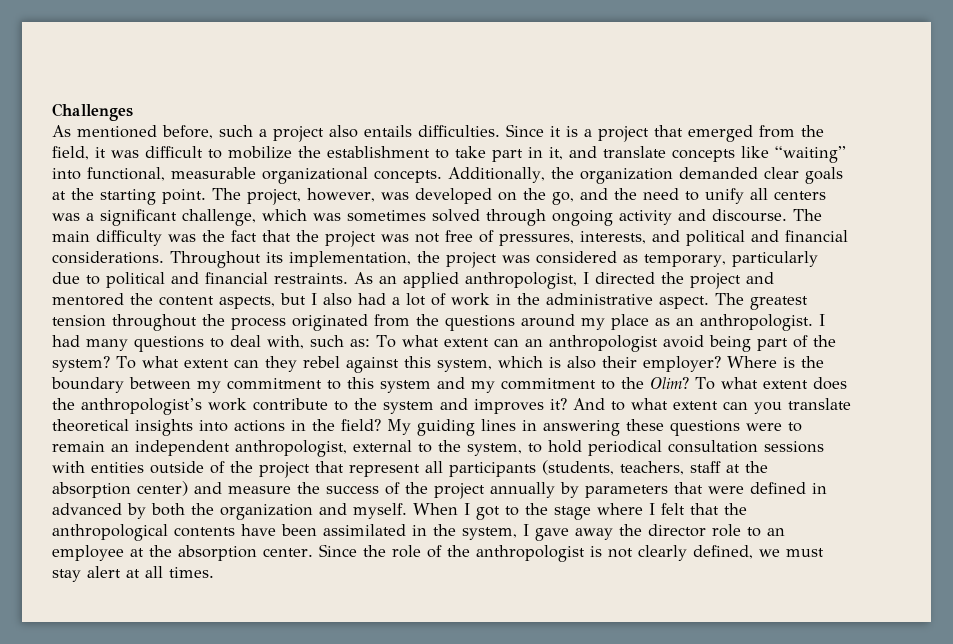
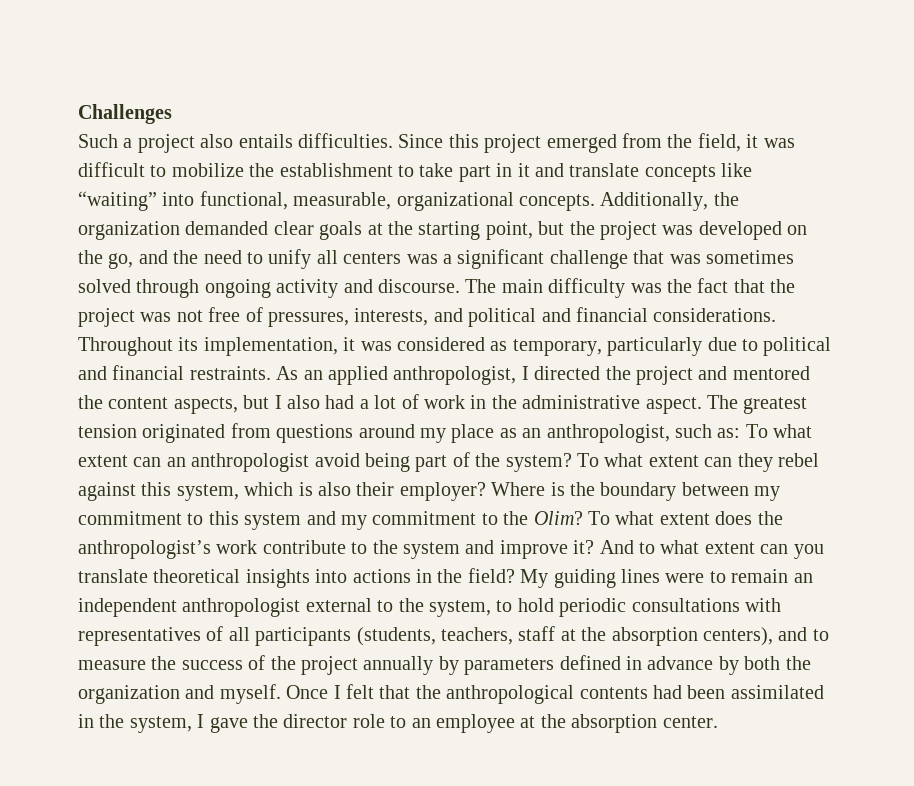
[52,125,253,139] As mentioned before, such -> [78,134,118,148] Such
[550,125,683,142] it is a project that -> [448,134,542,153] this project
[549,147,563,160] it, -> [517,163,530,177] it
[171,167,256,179] measurable -> [293,192,392,210] measurable,
[162,188,375,205] point. The project, however, -> [485,221,657,240] point, but the project
[182,209,307,226] challenge, which -> [549,250,665,269] challenge that
[417,251,497,268] the project -> [343,337,356,351] it
[112,314,286,331] throughout the process -> (137, 431) none
[416,314,439,326] the -> (271, 430) none
[700,314,825,331] [52,335,304,352] anthropologist. I had many questions to deal with, -> [546,424,670,443] anthropologist,
[474,399,544,414] improves -> [499,540,568,559] improve
[522,419,740,436] in answering these questions -> (660, 576) none
[235,440,347,457] anthropologist, -> [182,598,301,617] anthropologist
[588,440,824,456] [52,461,420,478] periodical consultation sessions with entities outside of the project that represent -> [559,598,781,617] [78,626,224,646] periodic consultations with representatives of
[137,481,222,496] center) and -> [702,627,829,646] centers), and to
[674,482,744,494] that were -> (555, 666) none
[52,503,122,515] advanced -> [647,656,714,670] advance
[413,503,643,520] When I got to the stage where -> [286,685,329,699] Once
[241,524,276,536] have -> [652,685,682,699] had
[575,528,613,540] away -> (248, 725) none
[318,544,824,562] [52,566,214,582] Since the role of the anthropologist is not clearly defined, we must stay alert at all times. -> (718, 722) none

